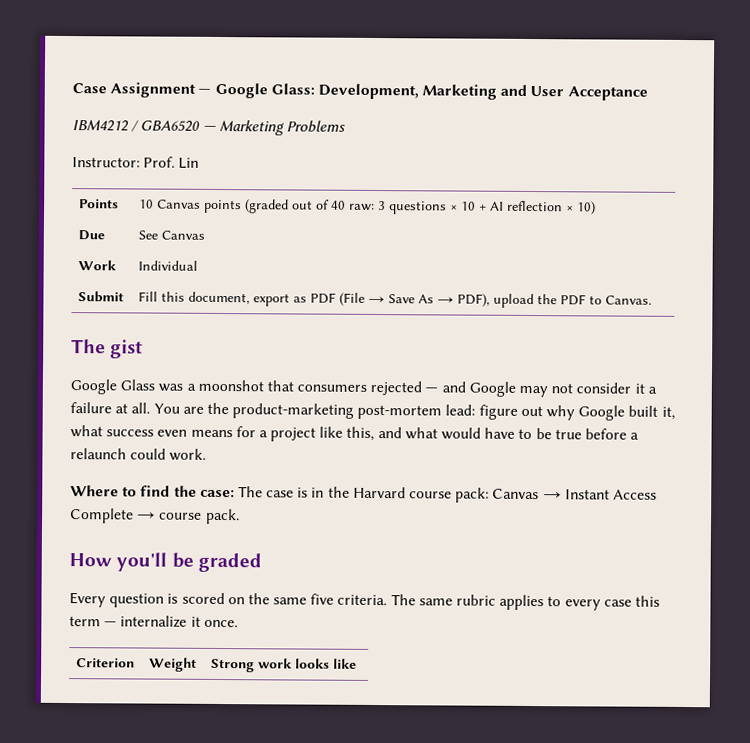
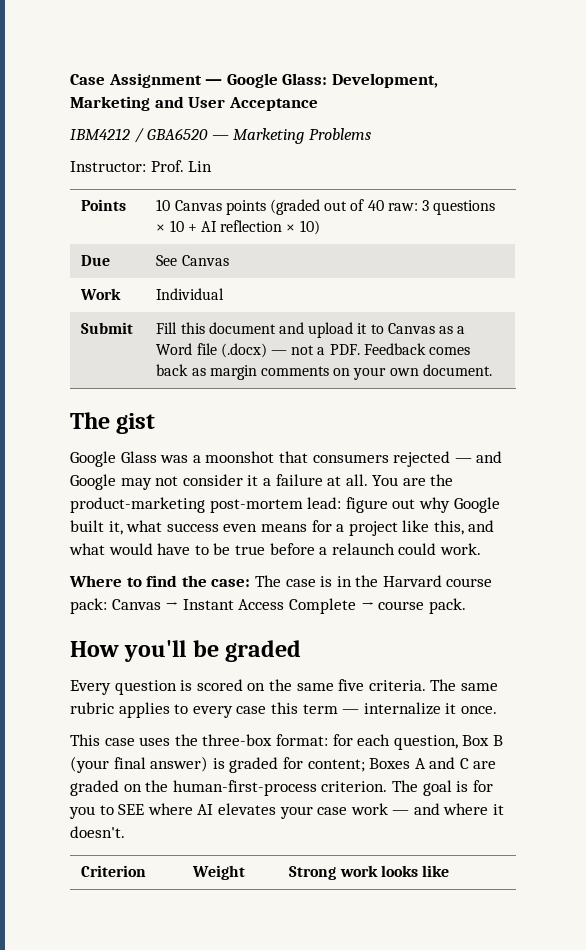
[188,291,653,309] document, export as PDF (File → Save As → PDF), upload the PDF to Canvas. -> [208,322,466,338] [156,343,470,358] [156,364,492,380] document and upload it to Canvas as a Word file (.docx) — not a PDF. Feedback comes back as margin comments on your own document.
(238, 623) none -> [70,734,503,750] [70,756,497,773] [70,780,493,796] [69,803,505,819] [70,826,125,838] // This case uses the three-box format: for each question, Box B (your final answer) is graded for content; Boxes A and C are graded on the human-first-process criterion. The goal is for you to SEE where AI elevates your case work — and where it doesn't.

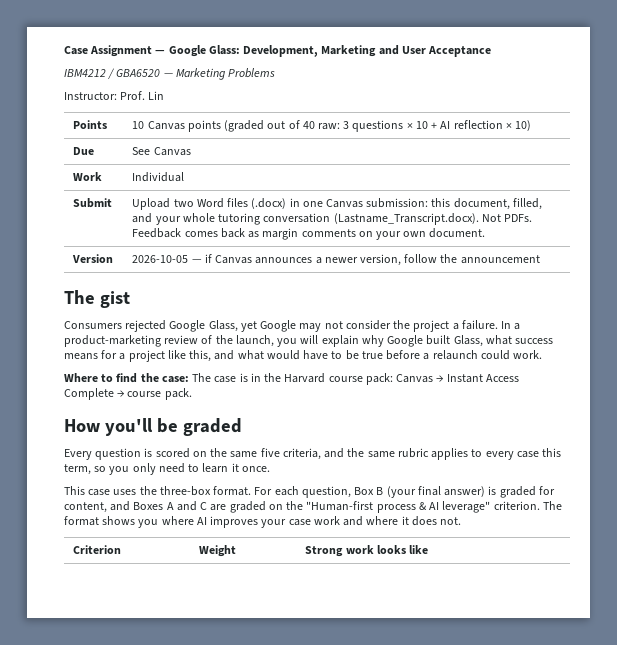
[156,322,466,338] [156,343,360,358] Fill this document and upload it to Canvas as a Word file (.docx) — not a PDF. -> [132,198,542,210] [132,213,532,225] Upload two Word files (.docx) in one Canvas submission: this document, filled, and your whole tutoring conversation (Lastname_Transcript.docx). Not PDFs.
[70,412,156,434] [70,451,503,467] [70,474,454,490] [70,497,416,513] // The gist // Google Glass was a moonshot that consumers rejected — and Google may not consider it a failure at all. You are the product-marketing post-mortem lead: figure out -> [72,254,114,263] [132,254,540,266] [64,290,130,308] [64,320,521,332] [64,335,359,347] // Version | 2026-10-05 — if Canvas announces a newer version, follow the announcement // The gist // Consumers rejected Google Glass, yet Google may not consider the project a failure. In a product-marketing review of the launch, you will explain
[108,521,123,535] it, -> [453,335,483,347] Glass,
[223,524,258,532] even -> (554, 341) none
[368,679,457,691] criteria. The -> [282,448,365,460] criteria, and the
[302,702,441,715] term — internalize -> [64,463,229,475] term, so you only need to learn
[275,734,353,746] format: for -> [213,486,273,496] format. For
[307,759,365,772] content; -> [64,501,131,513] content, and
[172,780,493,796] [69,804,145,819] human-first-process criterion. The goal is for you to SEE -> [306,501,562,513] [64,516,159,528] "Human-first process & AI leverage" criterion. The format shows you
[217,803,276,815] elevates -> [210,516,259,528] improves
[392,810,410,815] — -> (340, 520) none
[70,826,125,838] doesn't. -> [411,516,462,526] does not.

